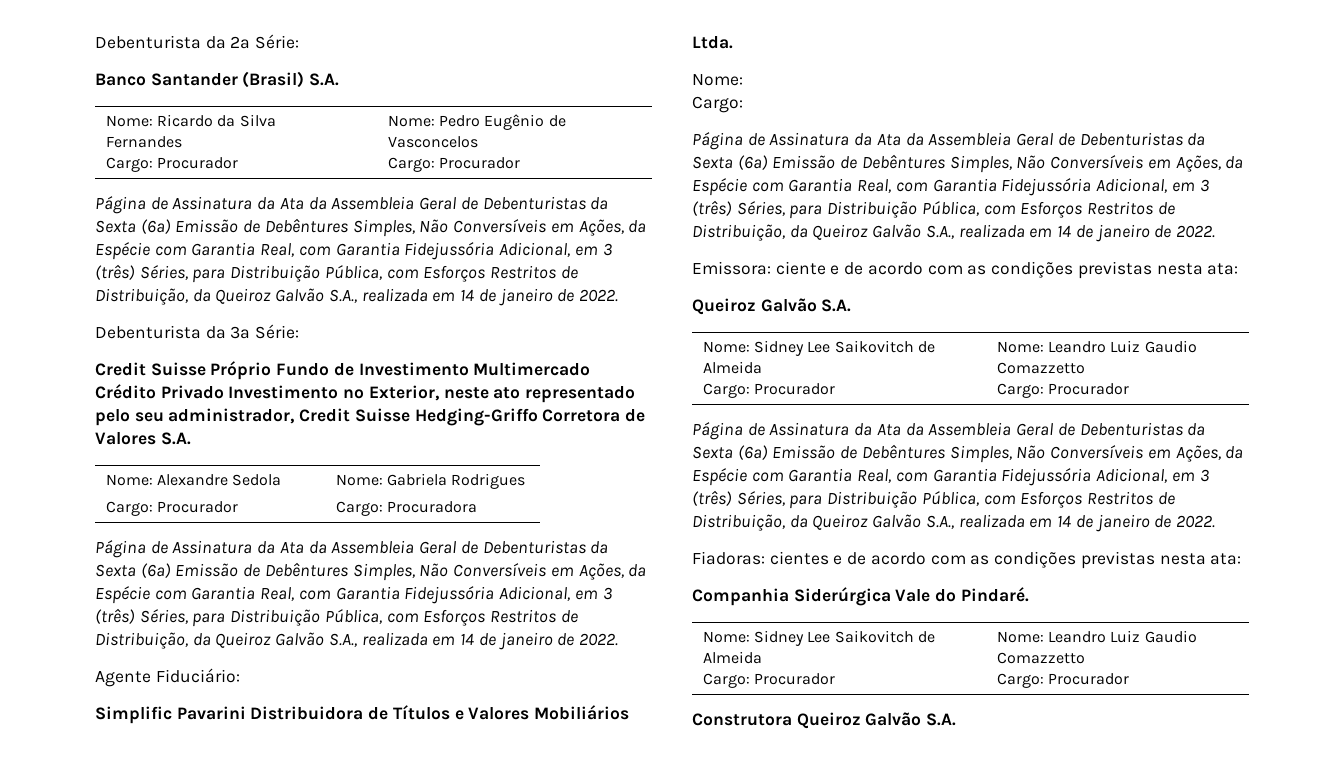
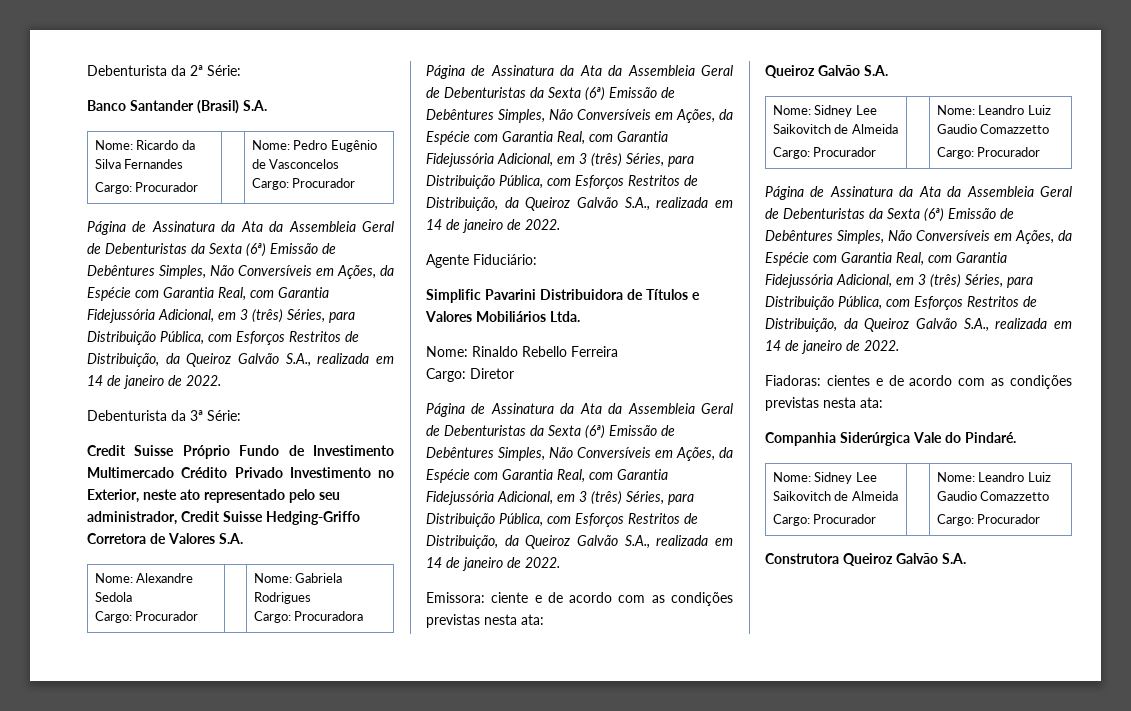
[692,96,743,113] // Cargo: -> [472,346,618,357] [426,368,514,382] Rinaldo Rebello Ferreira // Cargo: Diretor

